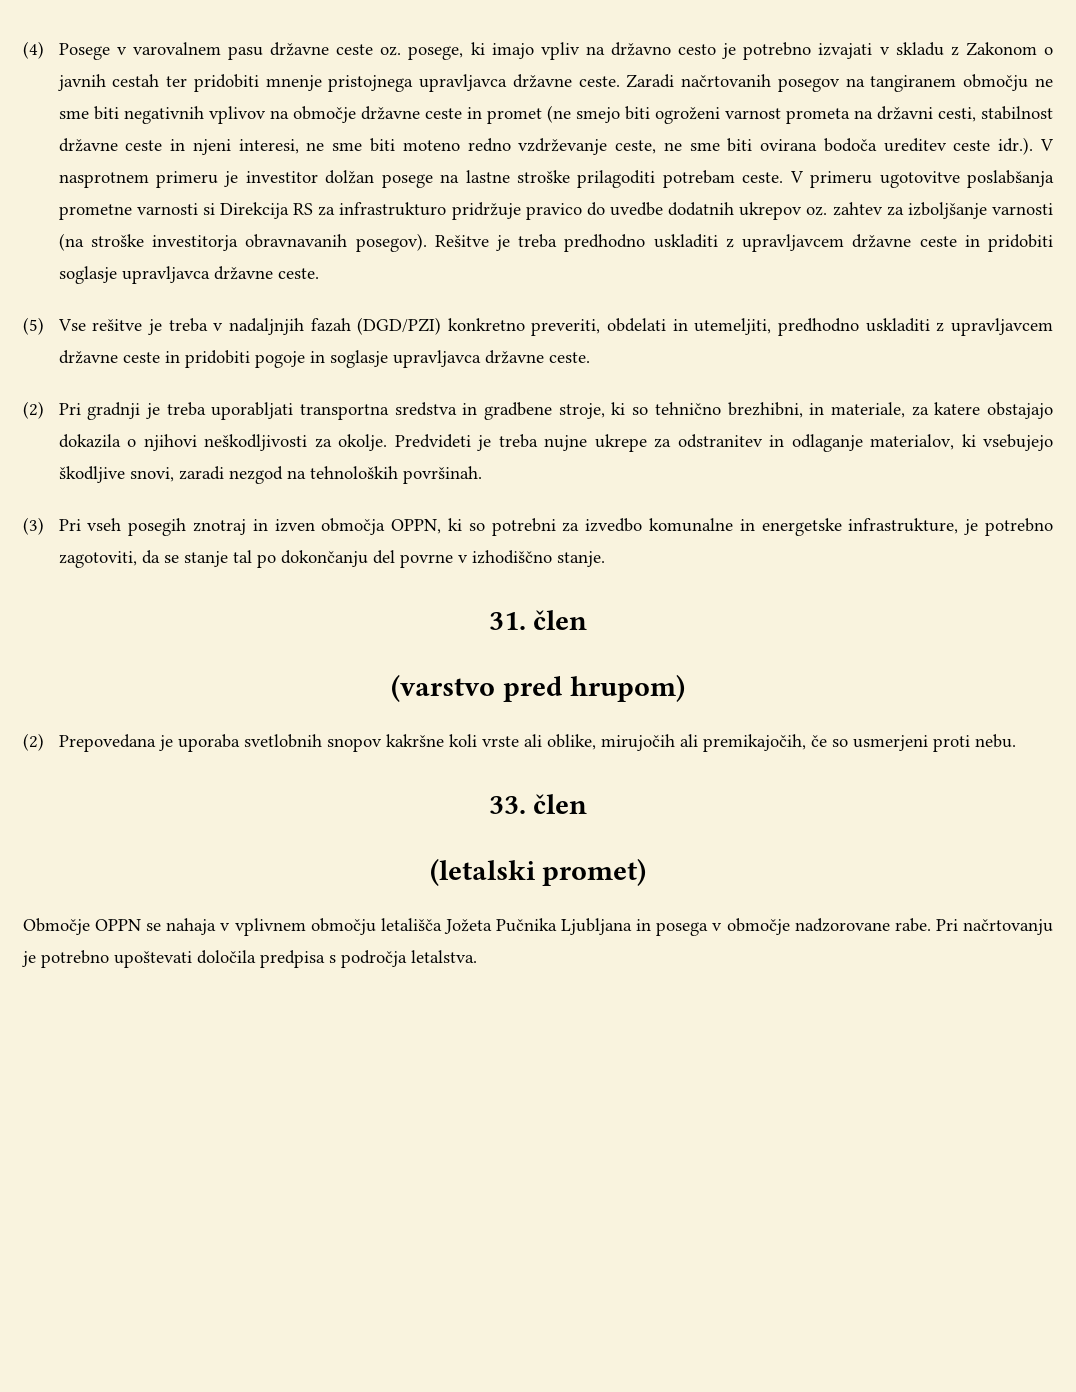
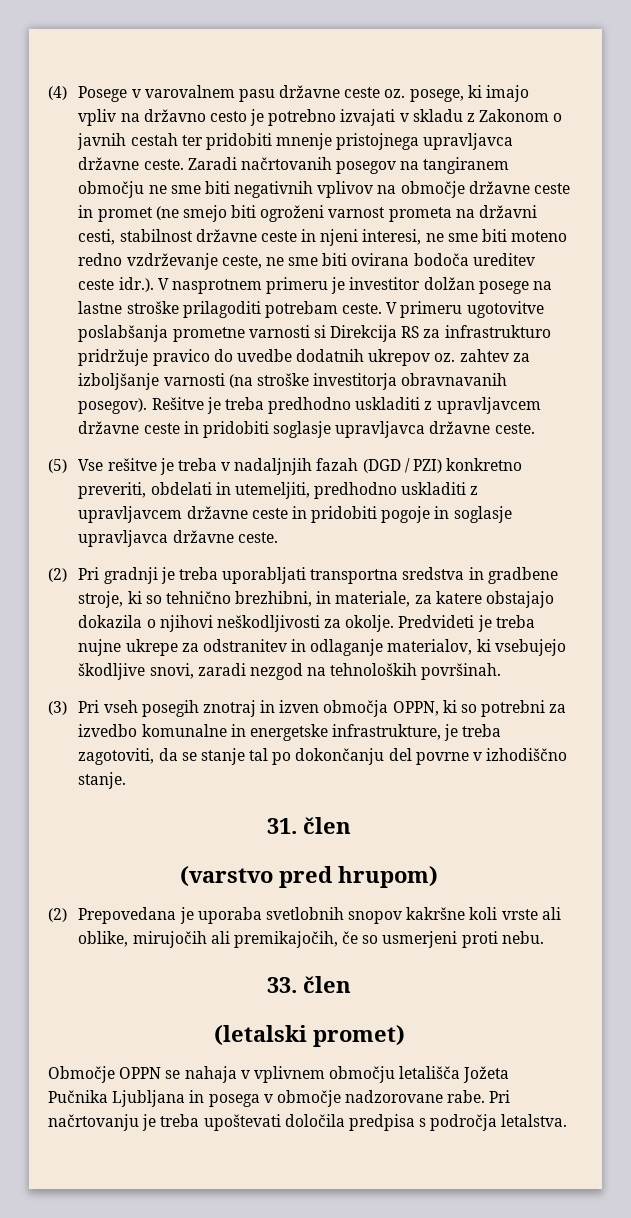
[357,317,442,335] (DGD/PZI) -> [362,458,442,473] (DGD / PZI)
[984,518,1053,536] potrebno -> [462,724,502,737] treba
[41,950,109,968] potrebno -> [160,1114,200,1127] treba

